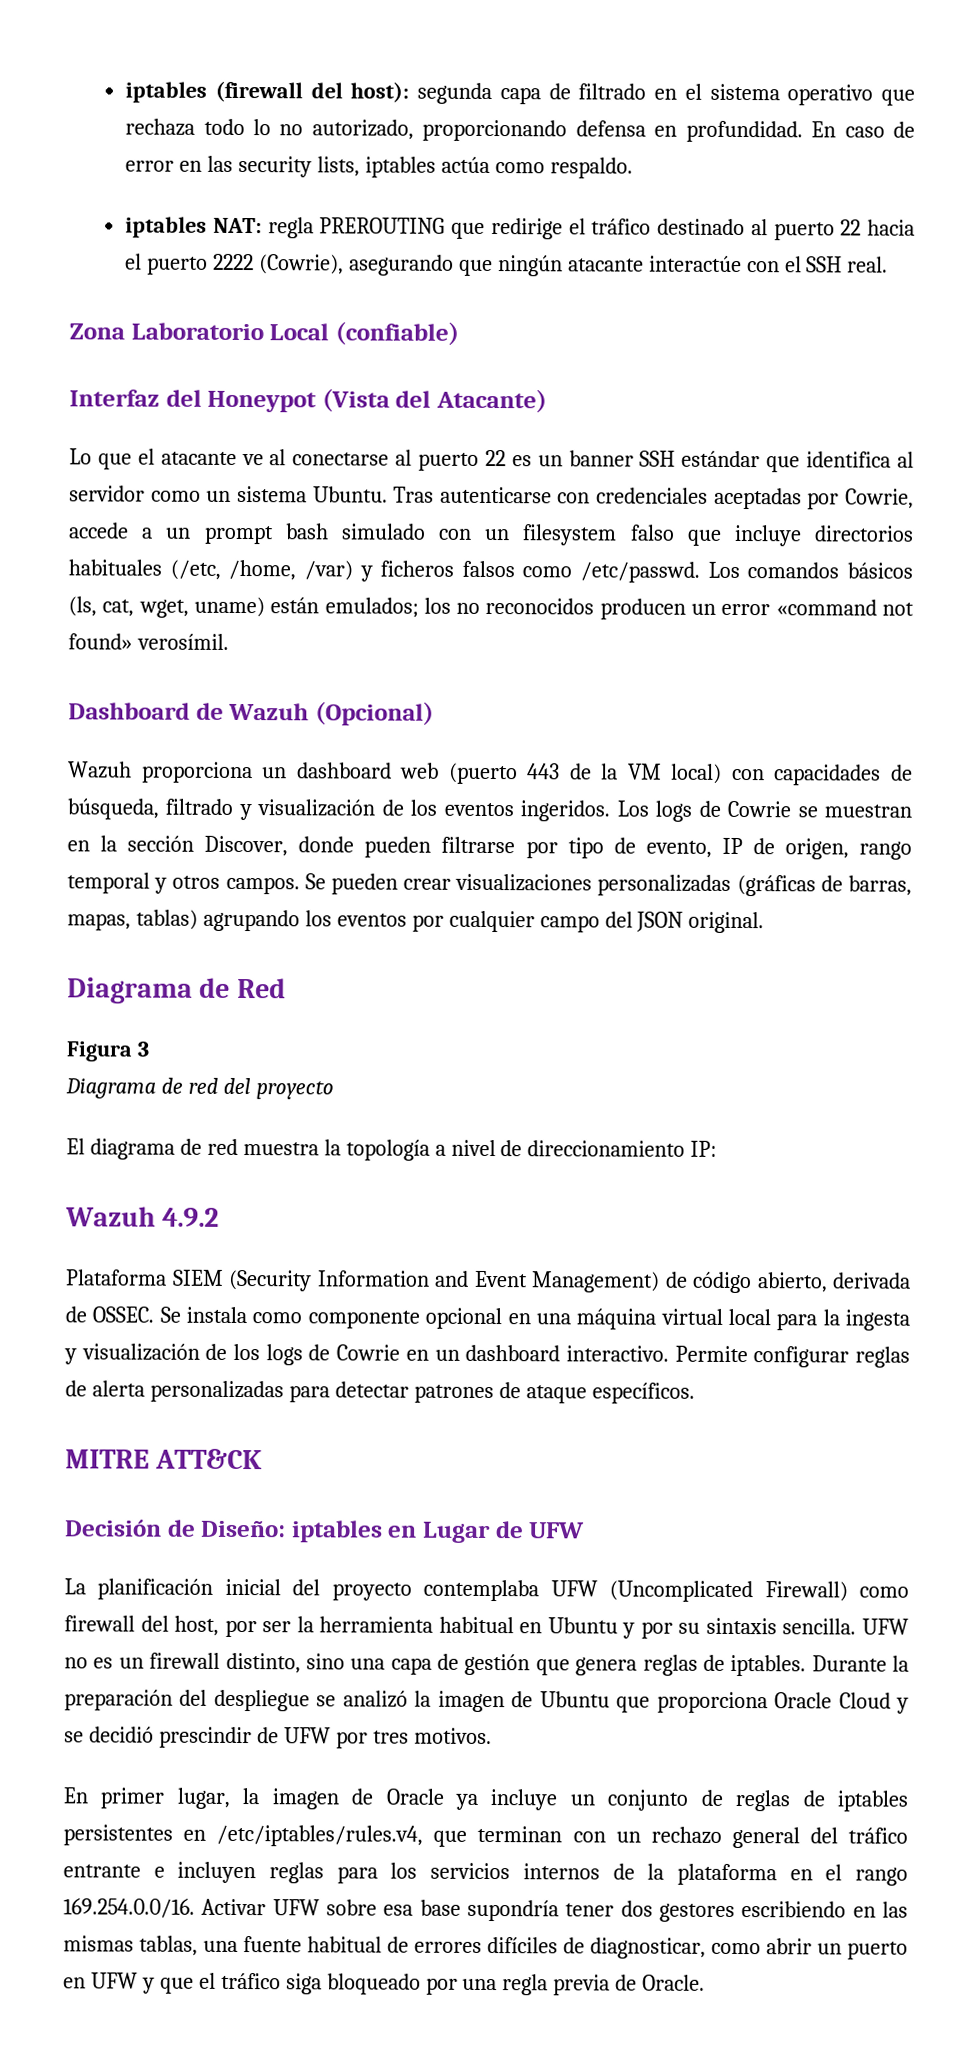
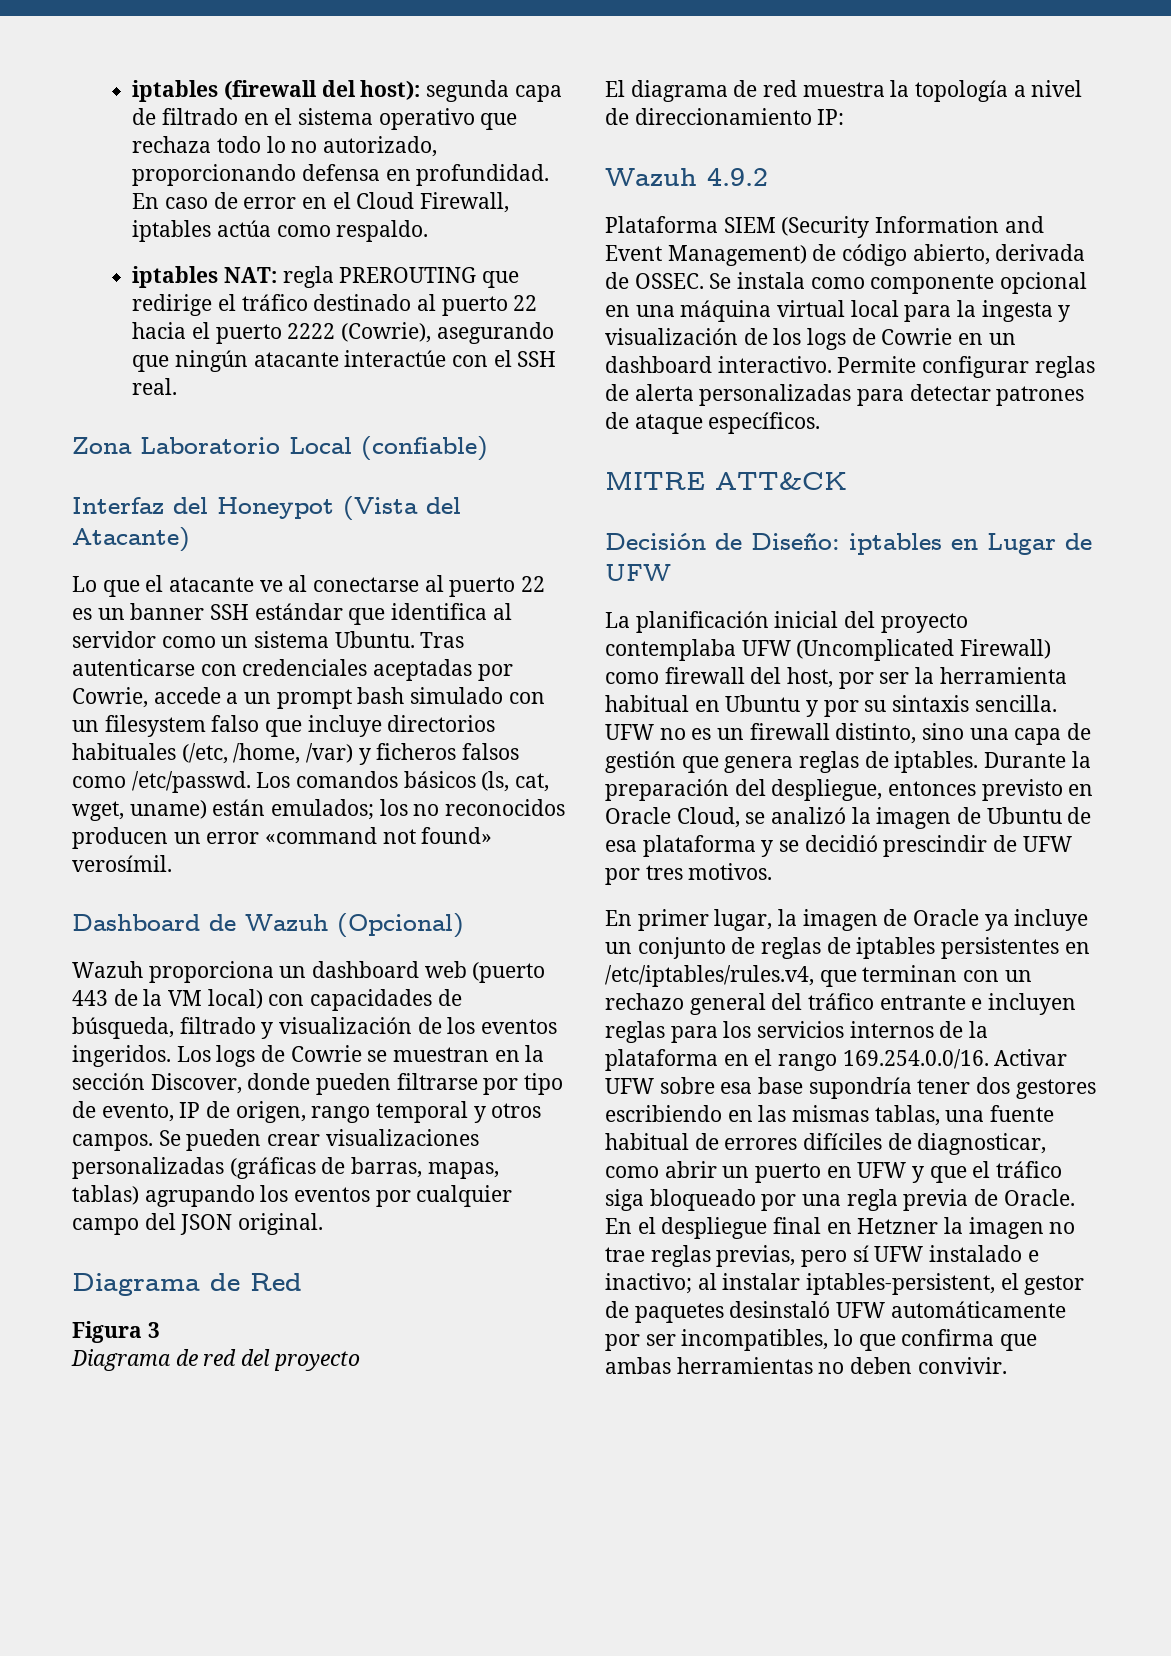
[207,155,360,178] las security lists, -> [332,192,509,213] el Cloud Firewall,
[213,1689,310,1712] despliegue -> [771,779,1094,801] [605,807,740,828] despliegue, entonces previsto en Oracle Cloud,
[616,1691,891,1714] que proporciona Oracle Cloud -> [1067,807,1092,824] [605,835,756,857] de esa plataforma
(706, 1982) none -> [605,1217,1076,1239] [605,1245,1039,1267] [605,1273,1085,1295] [605,1301,1066,1323] [605,1329,1038,1351] [605,1357,1007,1374] En el despliegue final en Hetzner la imagen no trae reglas previas, pero sí UFW instalado e inactivo; al instalar iptables-persistent, el gestor de paquetes desinstaló UFW automáticamente por ser incompatibles, lo que confirma que ambas herramientas no deben convivir.

